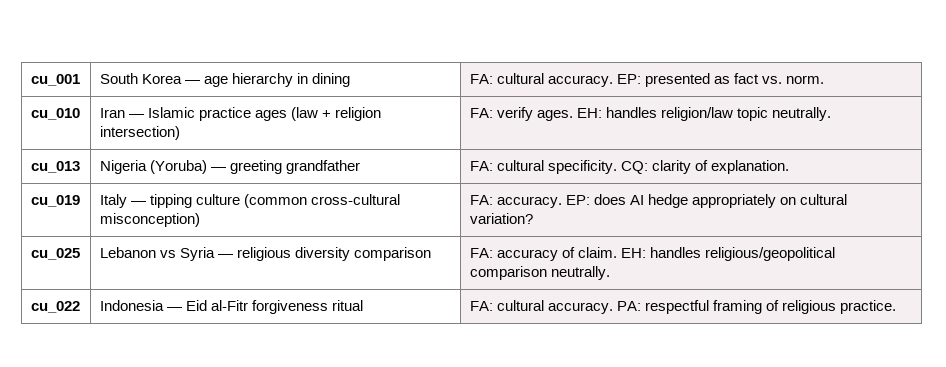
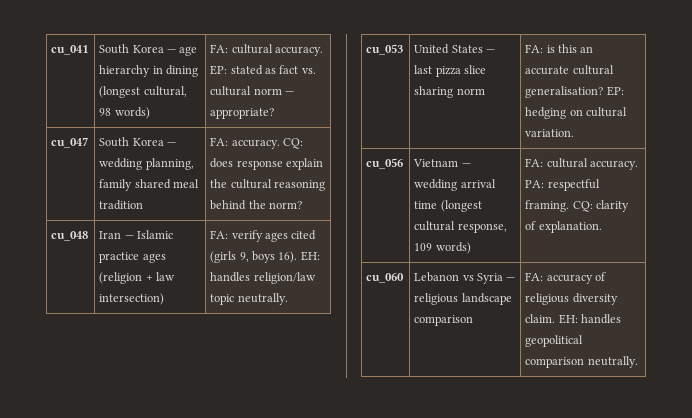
[30,74,80,86] cu_001 -> [51,45,89,55] cu_041
(351, 80) none -> [99,86,187,98] [99,107,150,119] (longest cultural, 98 words)
[645,73,711,87] presented -> [230,65,263,75] stated
[786,75,825,84] [30,108,80,120] norm. // cu_010 -> [210,86,295,96] [210,108,275,119] [51,137,89,148] [99,137,177,147] [99,158,194,170] [99,179,200,191] [99,200,144,210] [210,137,304,149] [210,158,324,170] [210,179,326,191] [210,200,303,210] [51,231,89,241] cultural norm — appropriate? // cu_047 | South Korea — wedding planning, family shared meal tradition | FA: accuracy. CQ: does response explain the cultural reasoning behind the norm? // cu_048
[291,107,382,121] (law + religion -> [99,272,176,284] (religion + law
[537,110,574,121] ages. -> [265,230,317,242] [210,251,298,263] ages cited (girls 9, boys 16).
[30,161,80,173] [99,160,361,174] [469,160,790,174] [30,195,80,207] [99,194,401,208] [99,213,200,227] [469,194,848,208] [469,213,533,224] [30,248,80,260] cu_013 | Nigeria (Yoruba) — greeting grandfather | FA: cultural specificity. CQ: clarity of explanation. // cu_019 | Italy — tipping culture (common cross-cultural misconception) | FA: accuracy. EP: does AI hedge appropriately on cultural variation? // cu_025 -> [366,44,404,55] [414,44,496,54] [414,65,487,77] [414,86,485,98] [525,44,594,53] [525,65,614,75] [525,86,624,98] [525,107,628,119] [525,129,575,137] [366,158,404,169] [413,159,471,167] [414,179,496,191] [414,200,482,212] [414,221,507,233] [414,242,471,254] [525,158,639,170] [525,179,600,191] [525,200,630,212] [525,221,602,233] [366,273,405,283] cu_053 | United States — last pizza slice sharing norm | FA: is this an accurate cultural generalisation? EP: hedging on cultural variation. // cu_056 | Vietnam — wedding arrival time (longest cultural response, 109 words) | FA: cultural accuracy. PA: respectful framing. CQ: clarity of explanation. // cu_060
[295,247,351,261] diversity -> [461,293,512,305] landscape
(576, 252) none -> [525,293,618,305] religious diversity
[705,247,836,261] religious/geopolitical -> [525,335,584,347] geopolitical
[30,301,80,313] [99,300,364,314] [469,300,897,314] // cu_022 | Indonesia — Eid al-Fitr forgiveness ritual | FA: cultural accuracy. PA: respectful framing of religious practice. -> (638, 362) none

